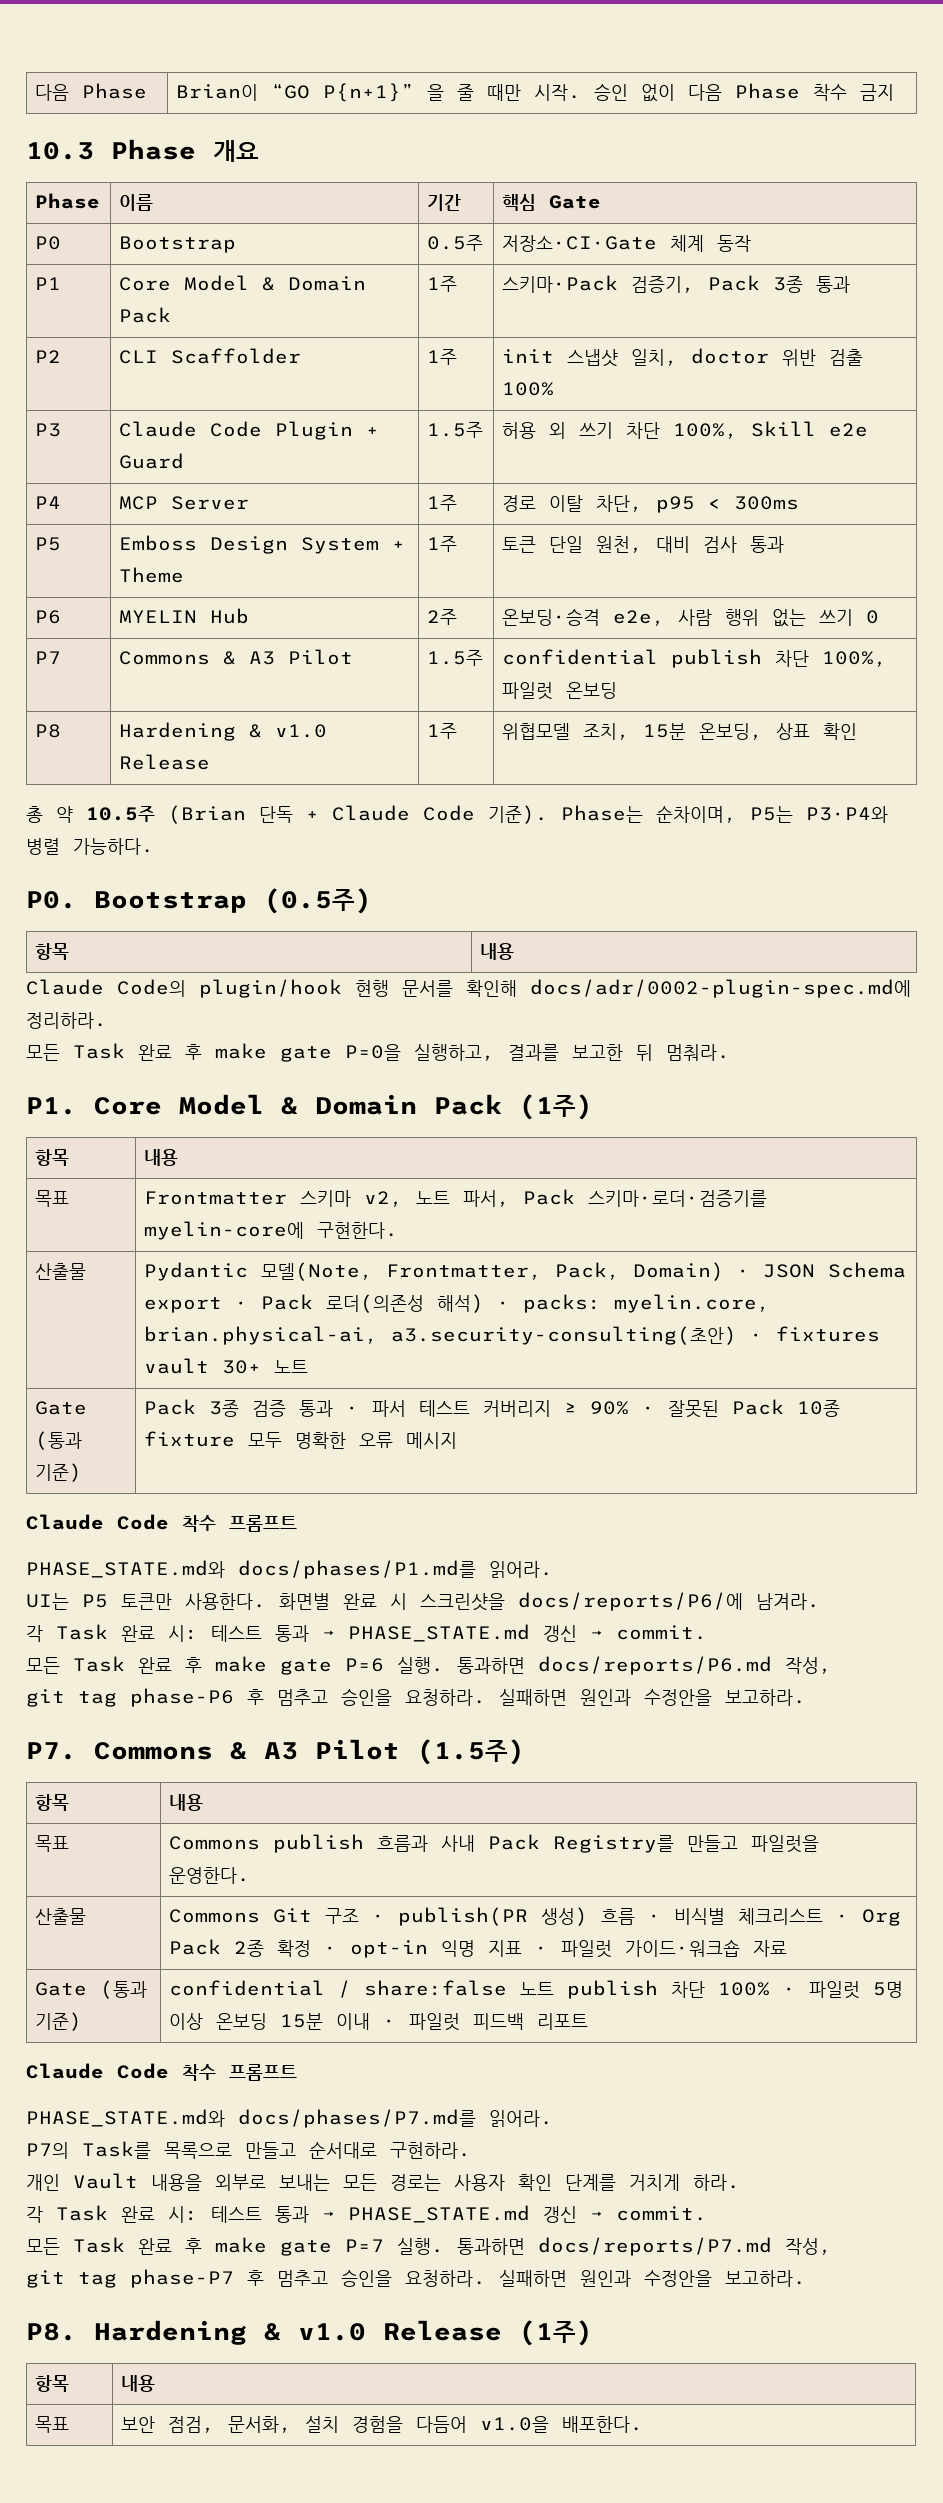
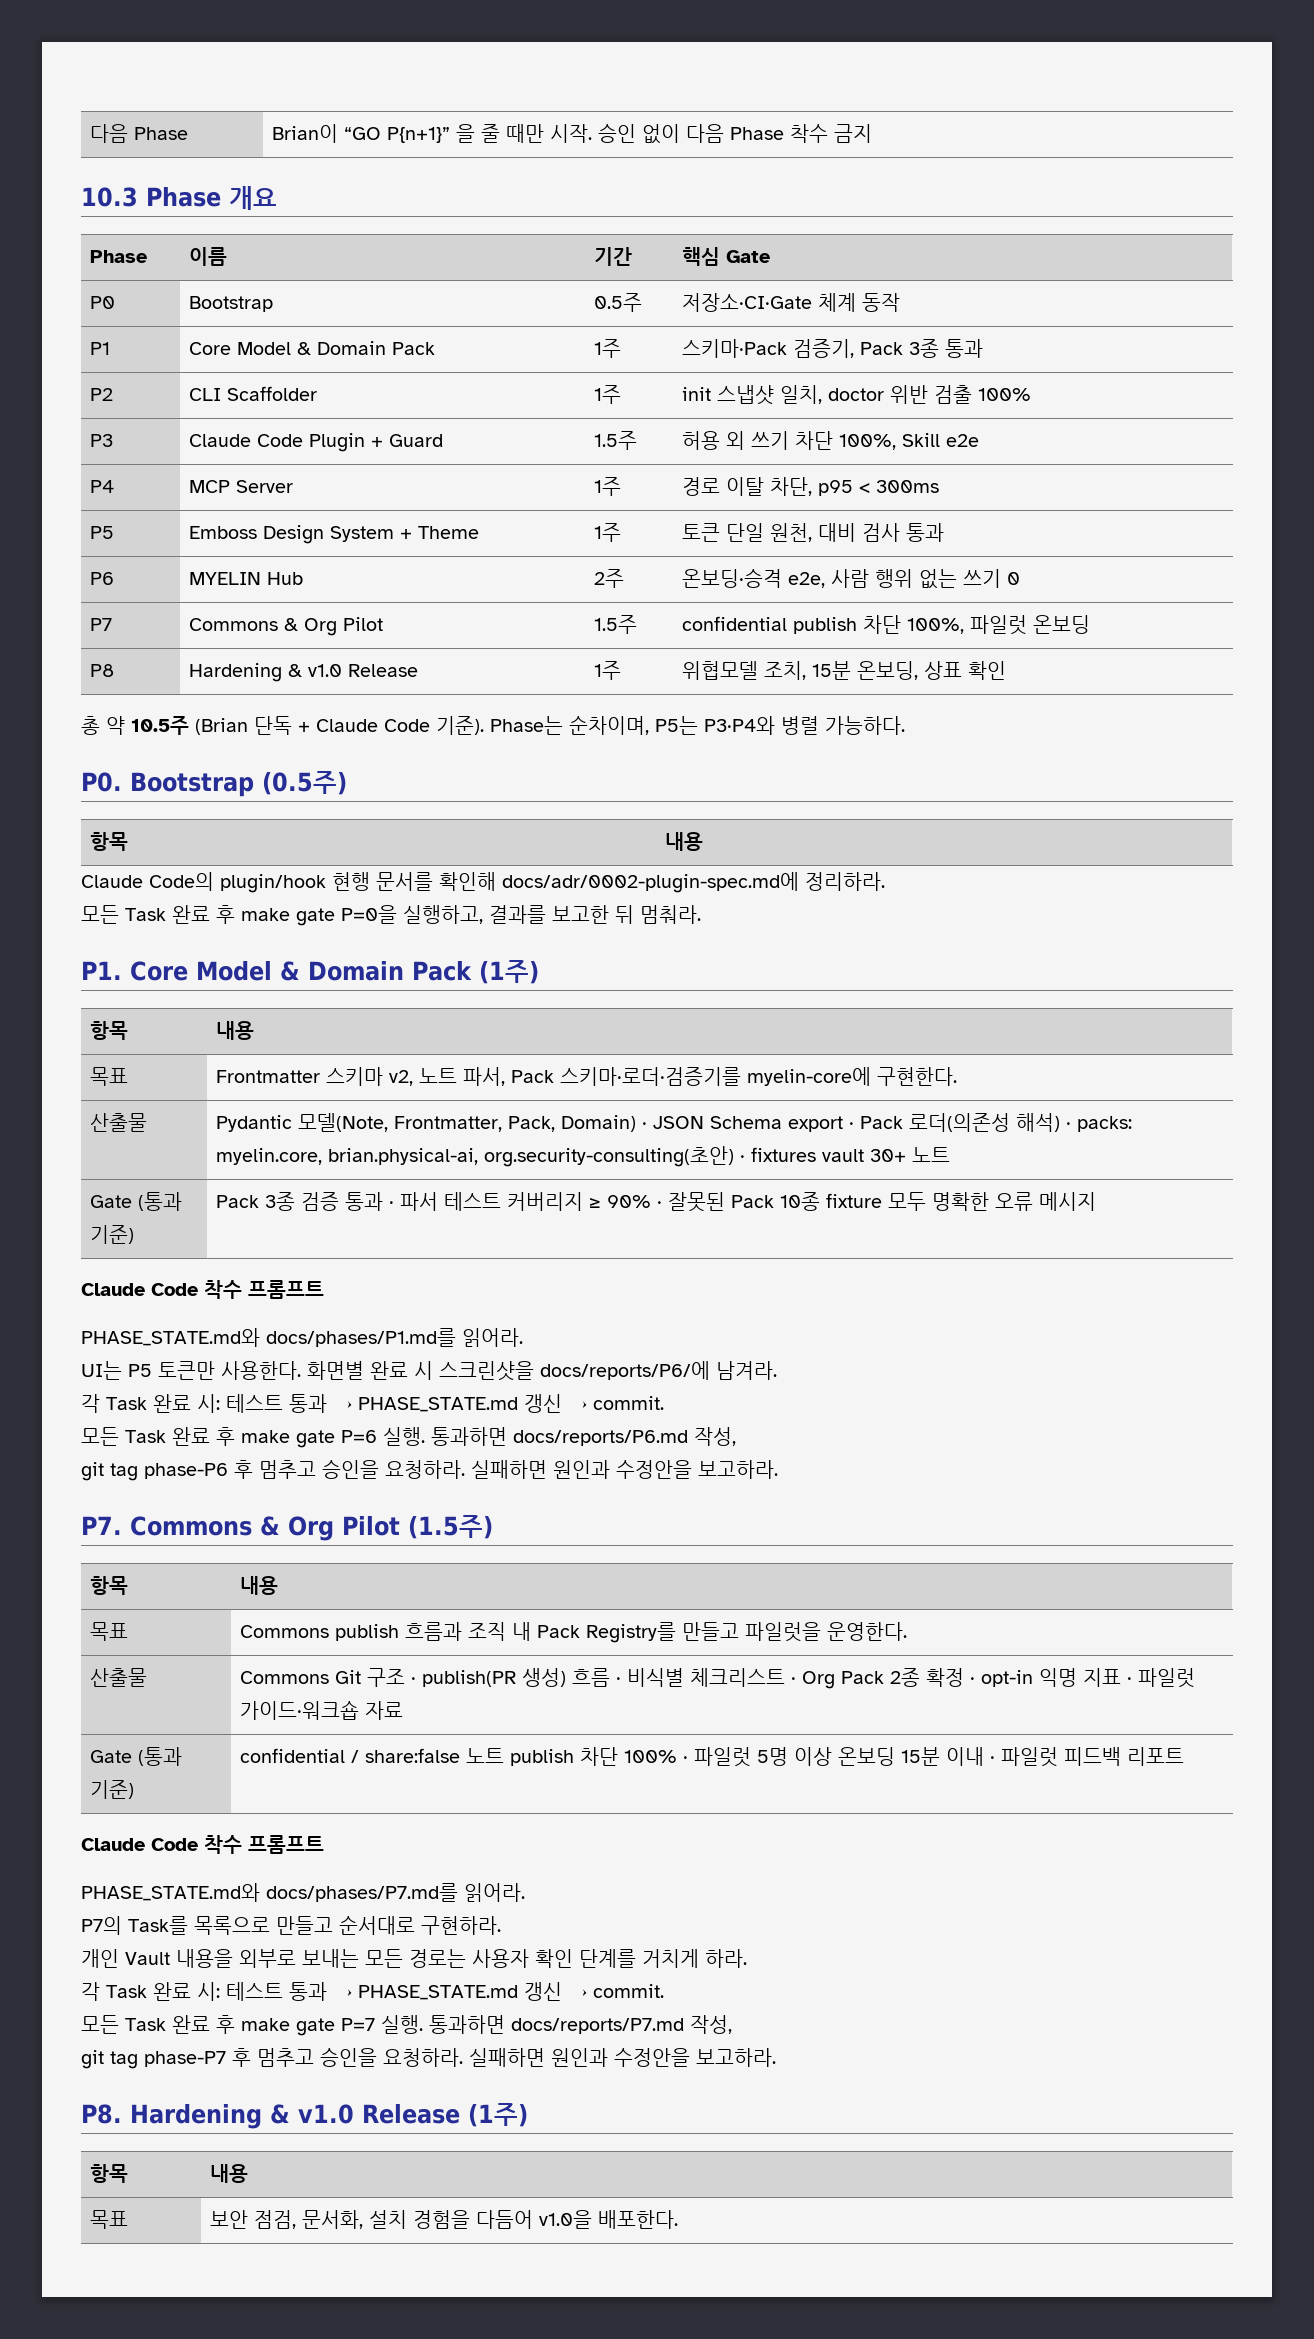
[249,651,276,665] A3 -> [304,618,338,636] Org
[391,1326,738,1345] a3.security-consulting(초안) -> [484,1146,735,1167] org.security-consulting(초안)
[264,1742,298,1760] A3 -> [288,1516,334,1541] Org
[441,1835,476,1852] 사내 -> [468,1622,532,1641] 조직 내

